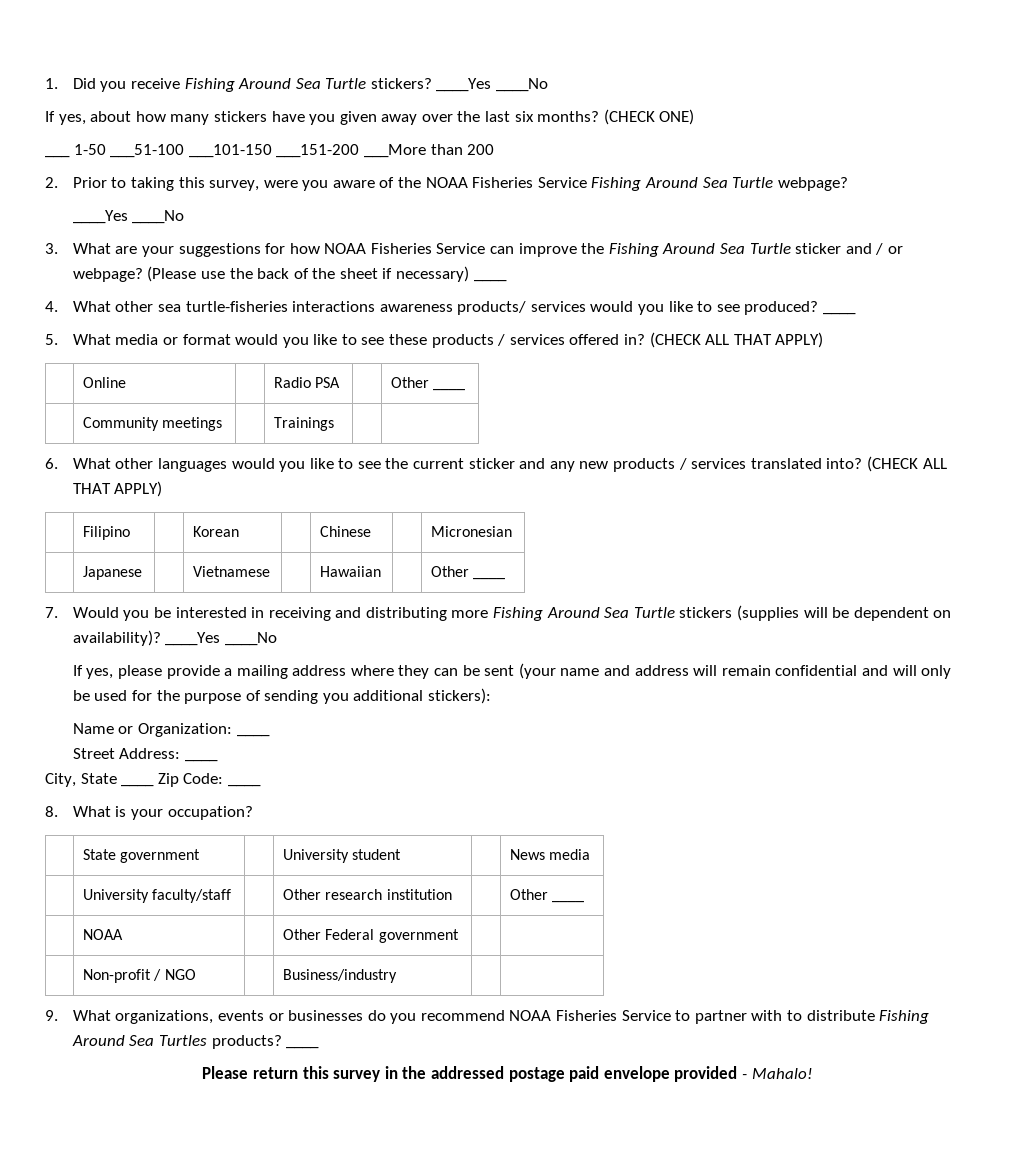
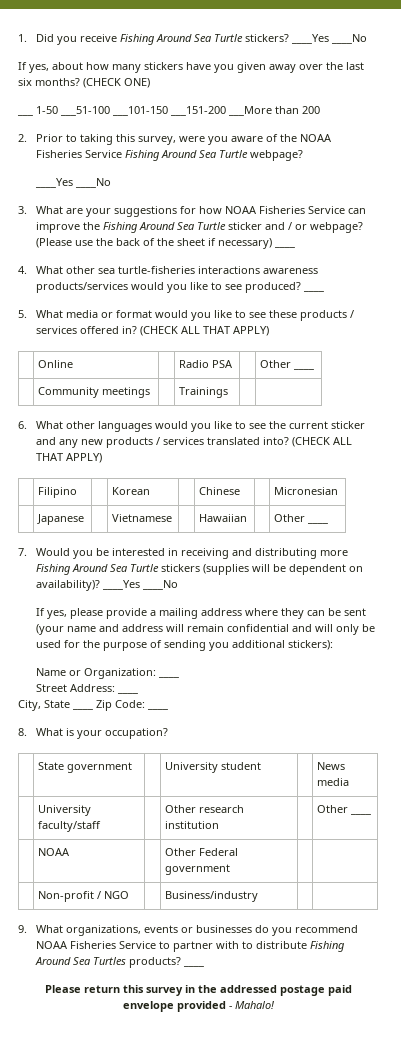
[457,301,586,315] products/ services -> [35,282,128,293] products/services

